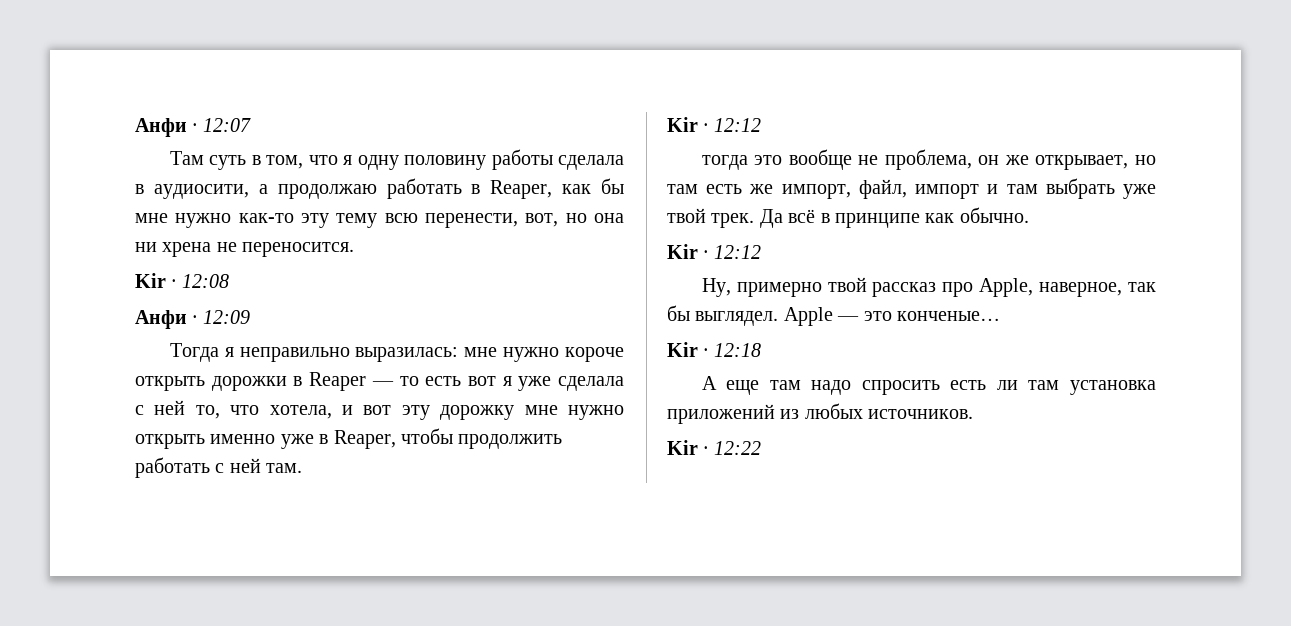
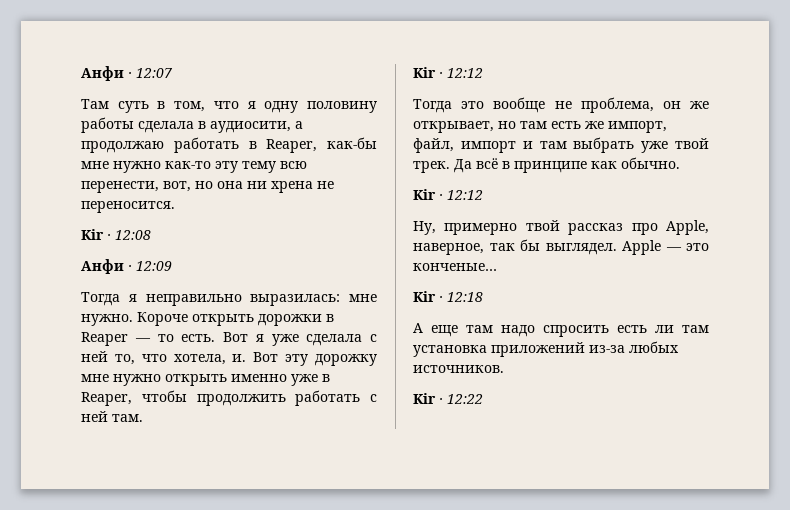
[562,178,624,194] как бы -> [327,137,377,149] как-бы
[503,347,624,362] нужно короче -> [81,312,188,326] нужно. Короче
[425,376,496,386] есть вот -> [181,332,248,342] есть. Вот
[342,405,392,415] и вот -> [232,352,279,362] и. Вот
[701,155,748,170] тогда -> [413,99,452,113] Тогда
[780,409,800,419] из -> [589,345,625,353] из-за

